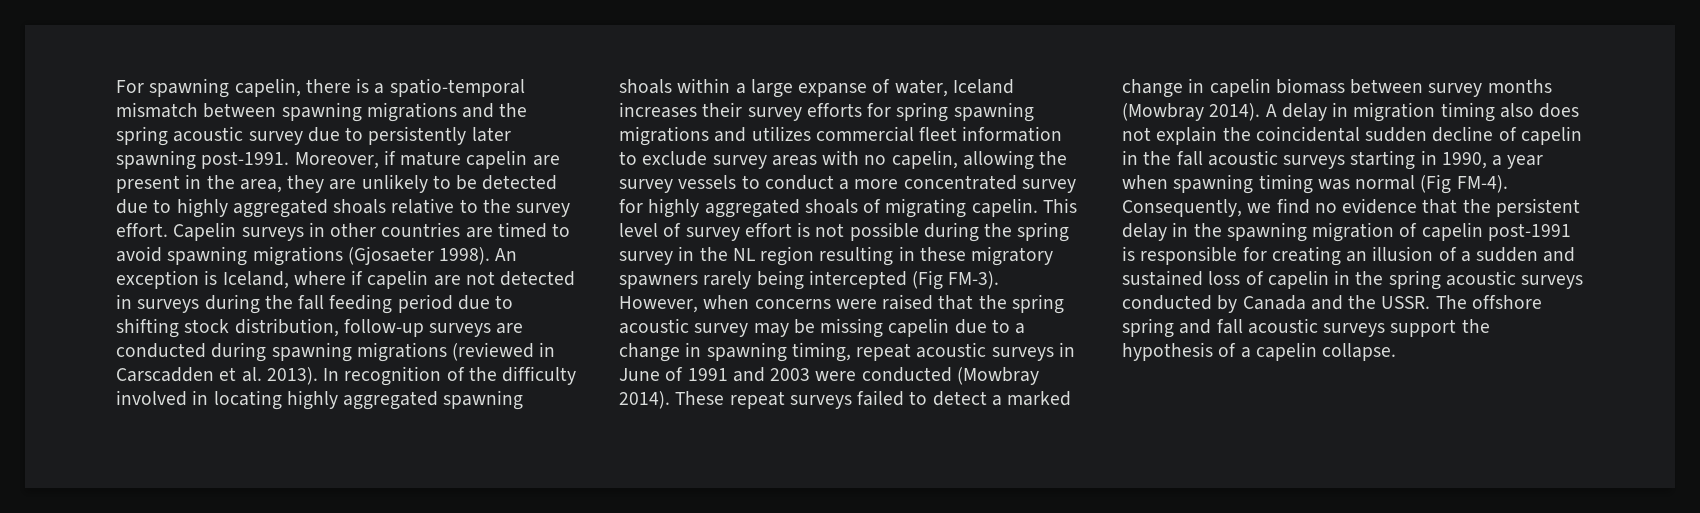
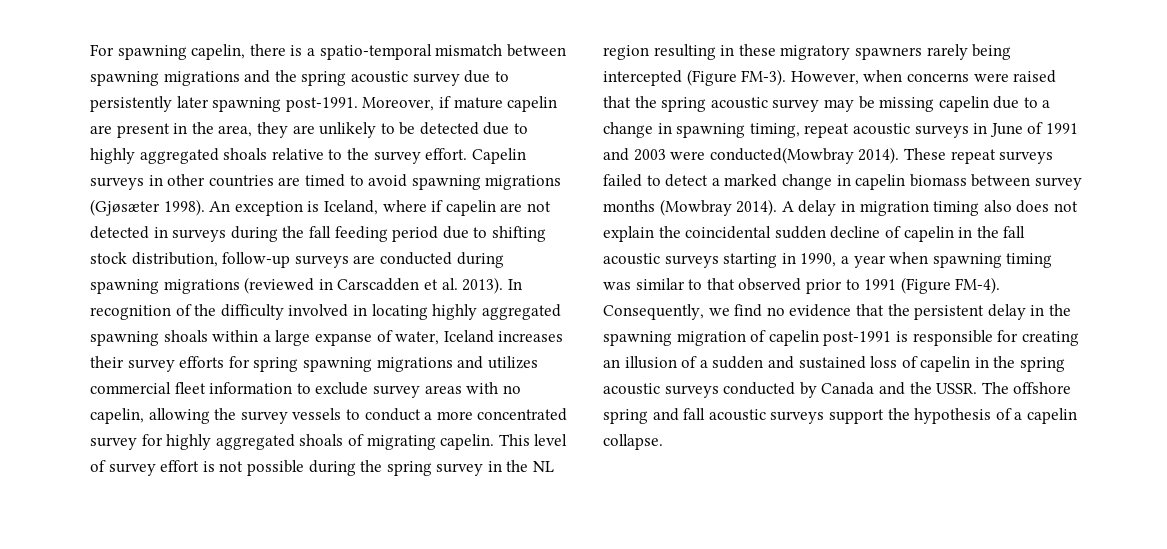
[347,246,434,265] (Gjosaeter -> [90,199,160,216] (Gjøsæter
[912,270,944,290] (Fig -> [686,69,737,86] (Figure
[861,367,1039,385] conducted (Mowbray -> [709,147,854,164] conducted(Mowbray
[1355,174,1452,194] normal (Fig -> [635,277,951,294] similar to that observed prior to 1991 (Figure

